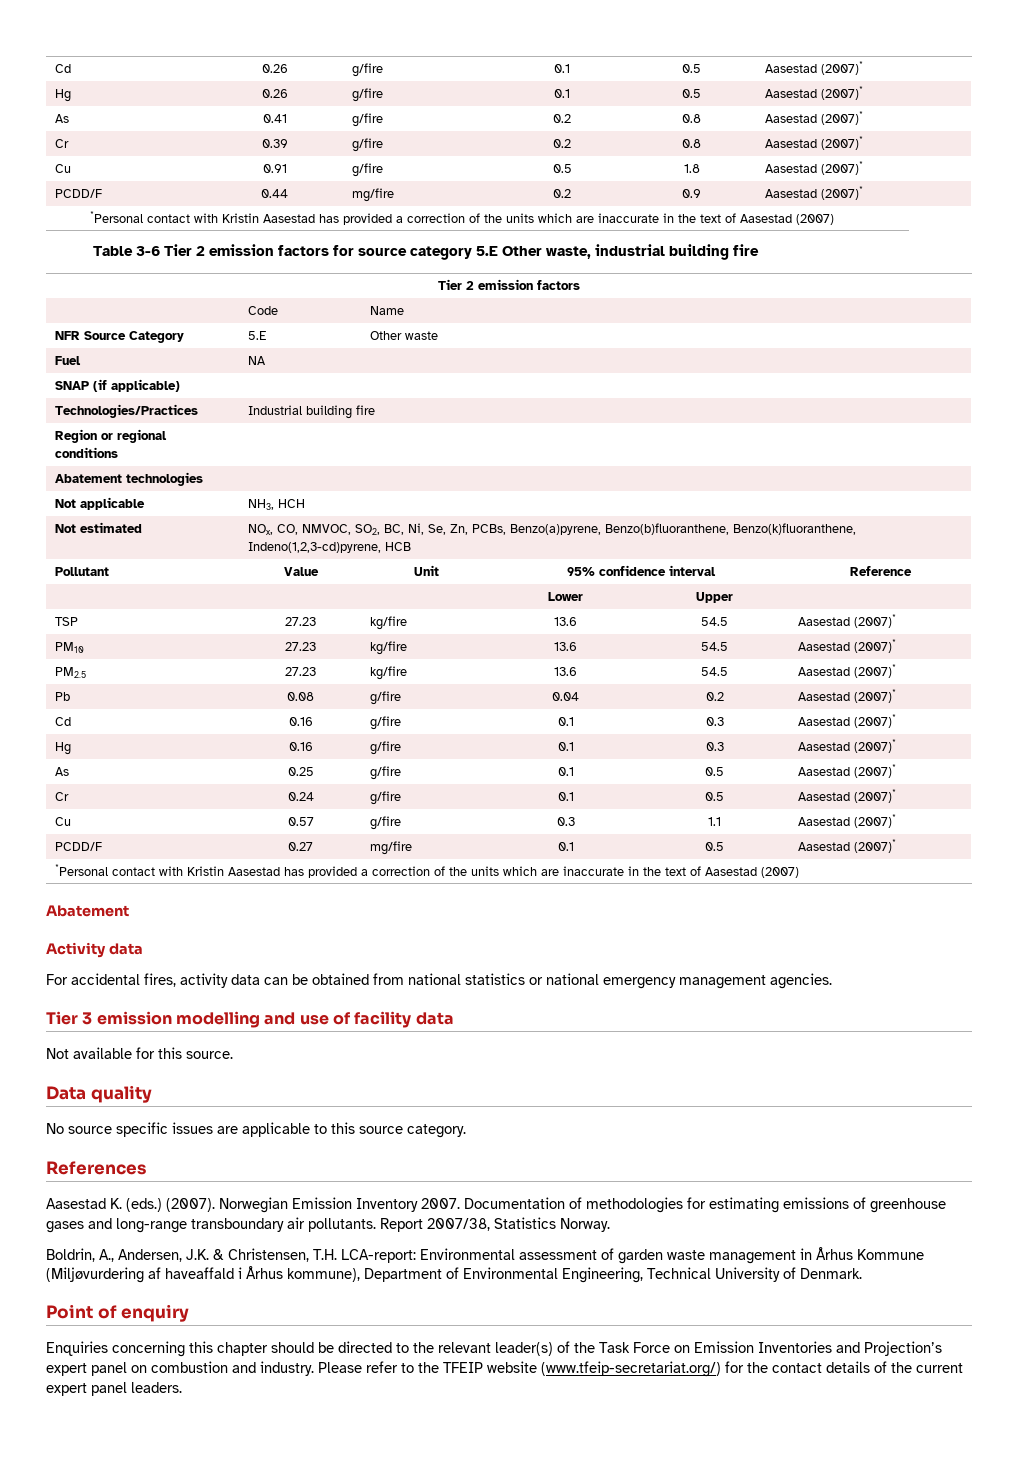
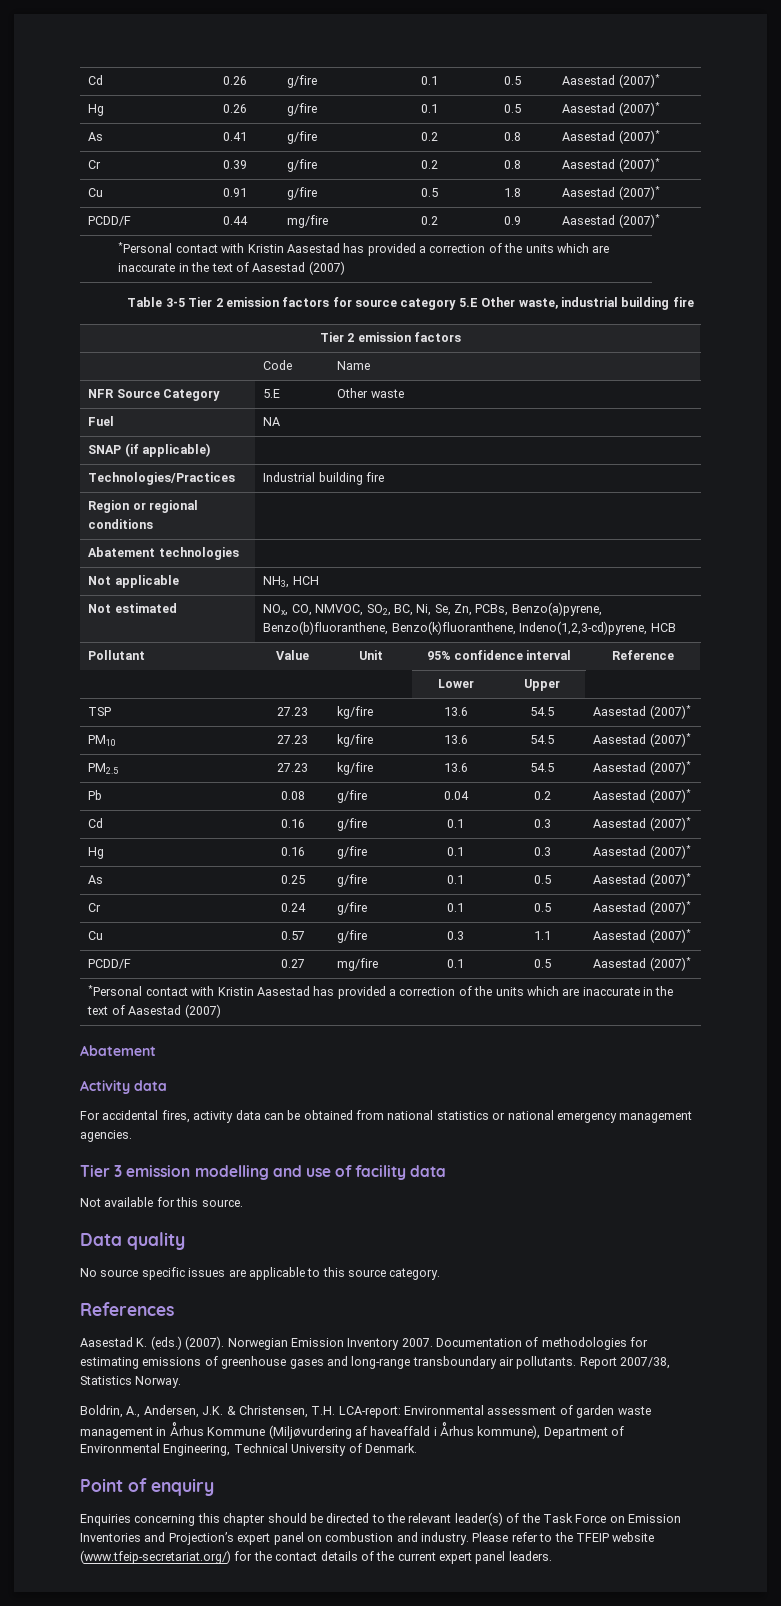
[136,246,161,256] 3-6 -> [165,298,185,307] 3-5

